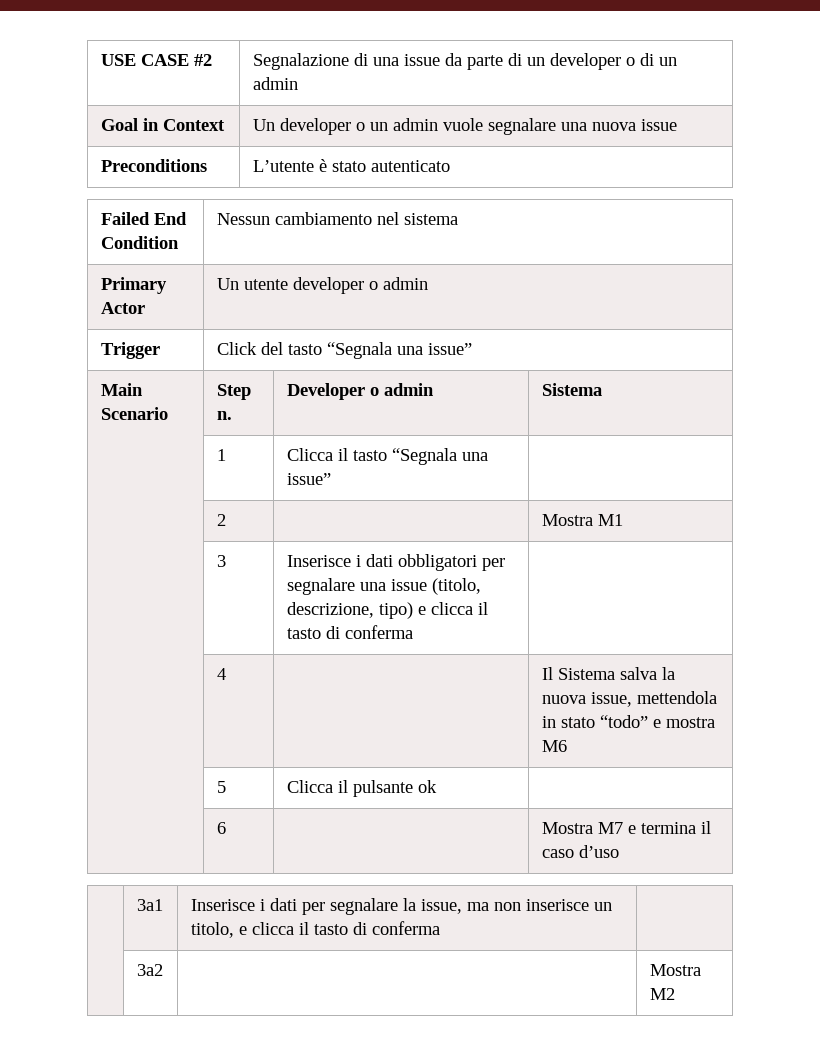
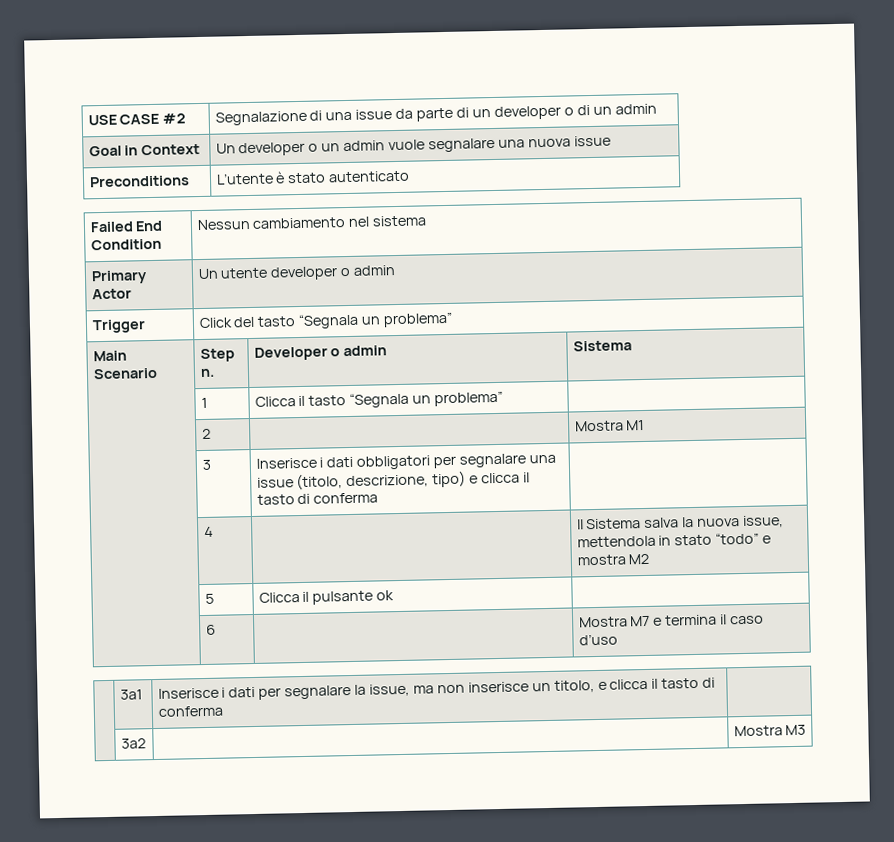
[396,343,472,355] una issue” -> [361,311,454,328] un problema”
[461,452,488,461] [286,473,331,485] una issue” -> [412,390,504,407] un problema”
[541,740,567,752] M6 -> [628,553,650,565] M2
[649,988,675,1000] M2 -> [785,724,807,736] M3

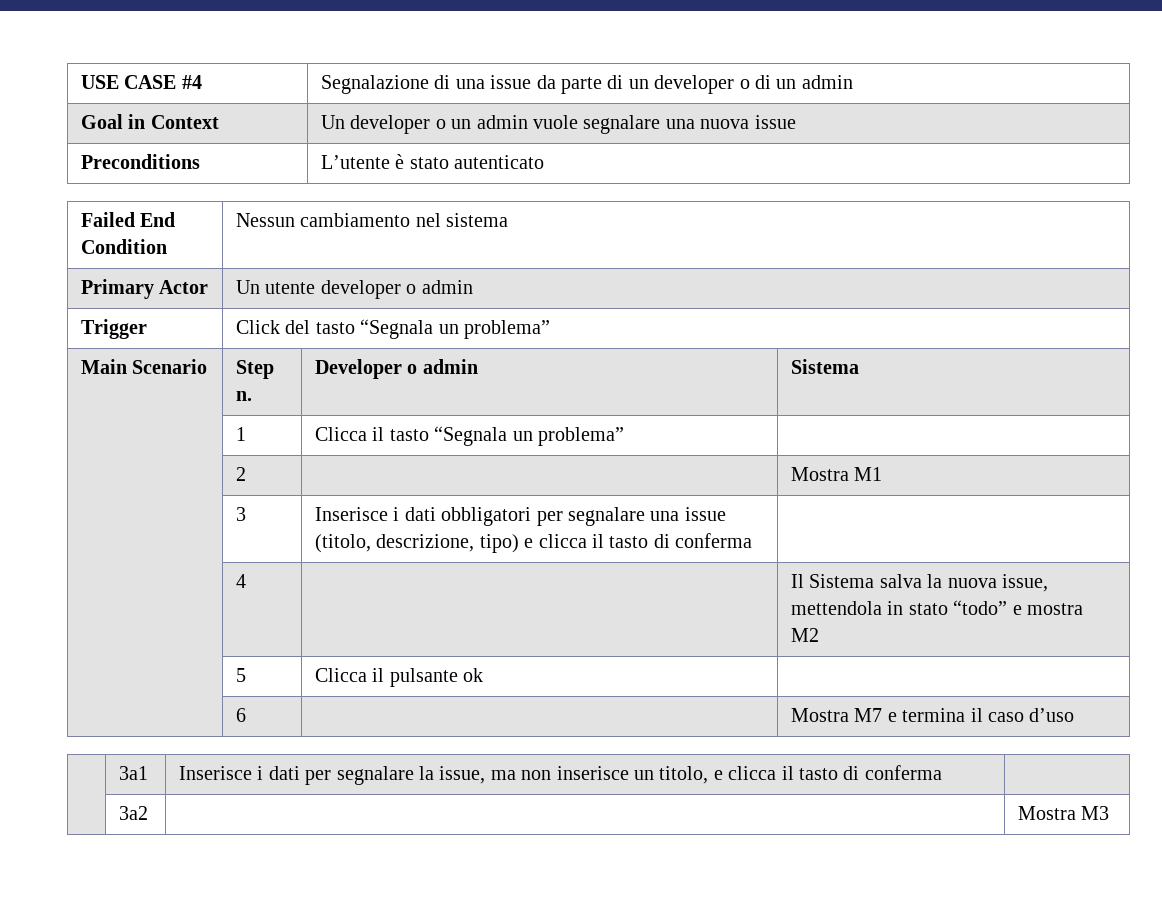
[162,113,187,124] #2 -> [181,75,202,89] #4

